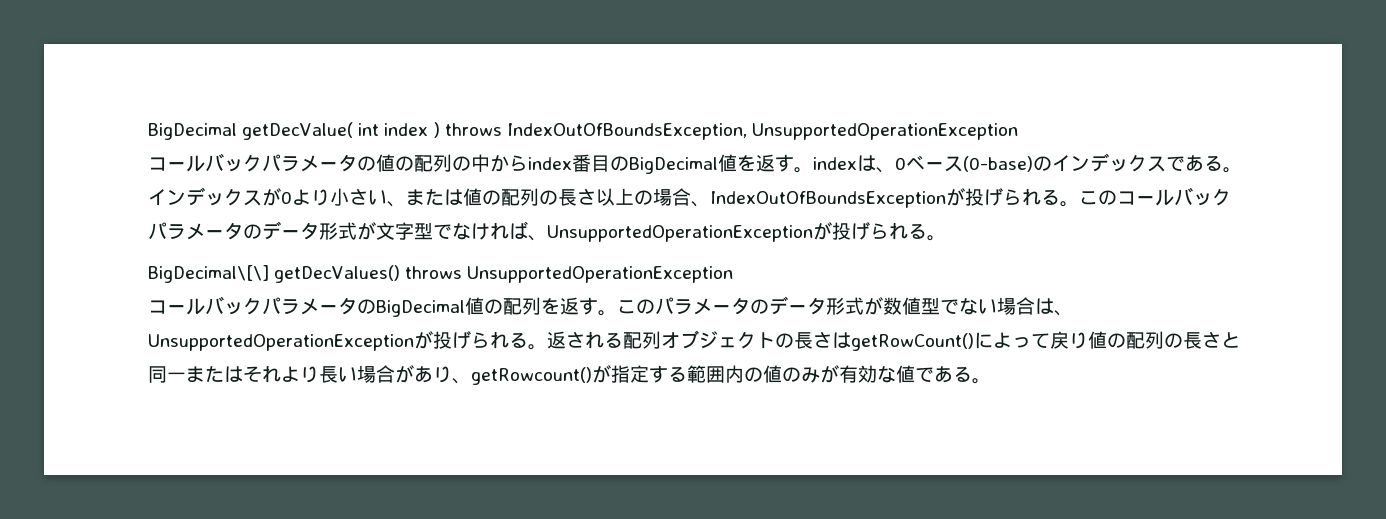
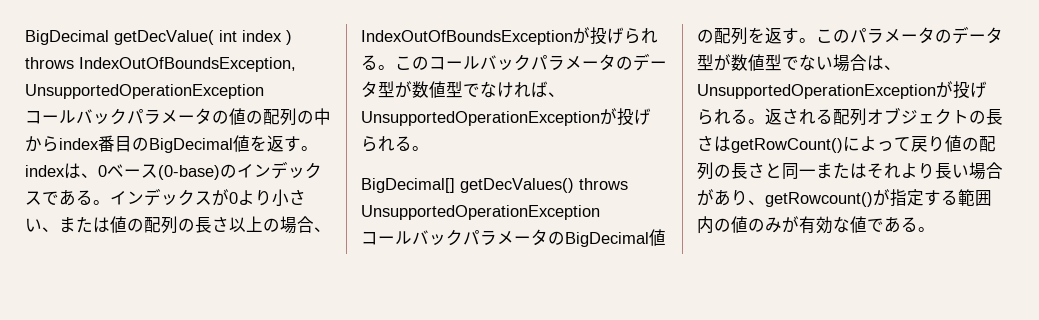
[319,222,414,240] 形式が文字 -> [378,81,446,98] 型が数値
[148,265,269,283] BigDecimal\[\] -> [361,178,455,193] BigDecimal[]
[826,297,864,315] 形式 -> [697,54,714,71] 型

